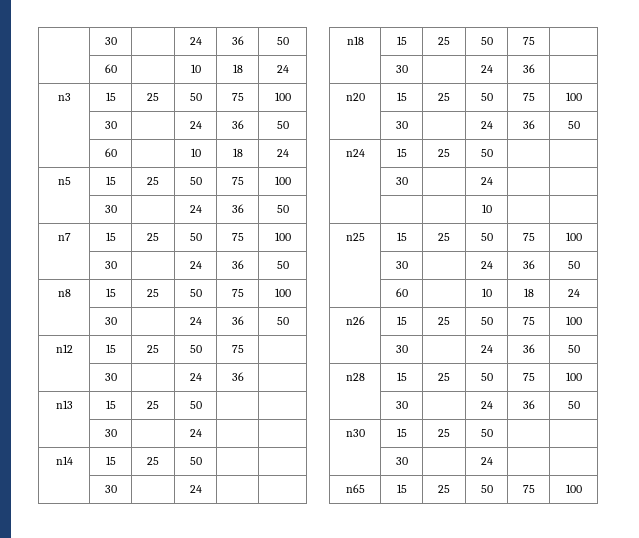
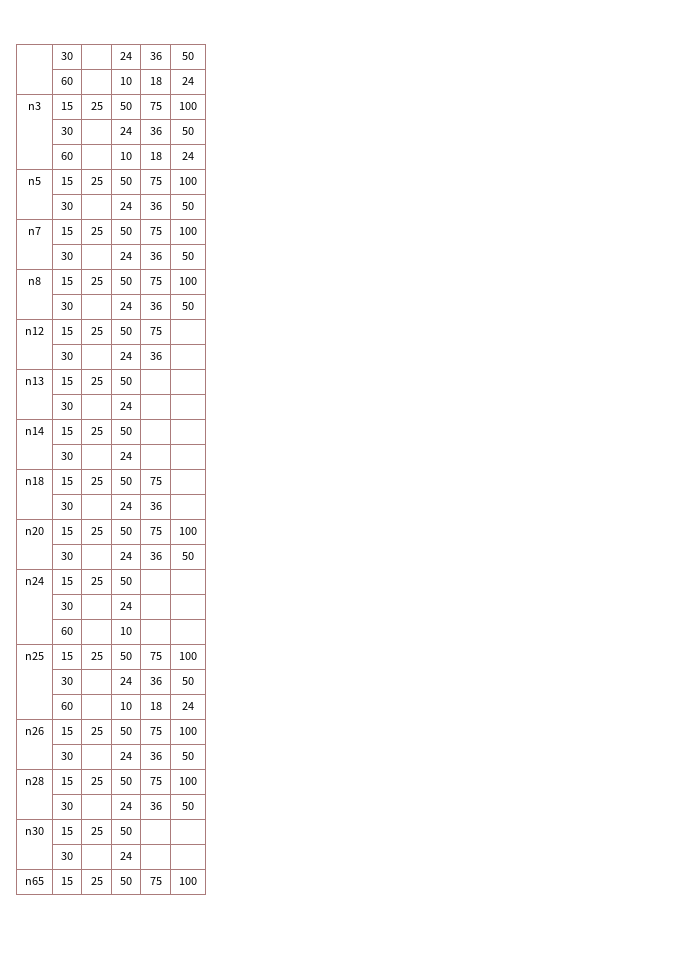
(493, 181) none -> [61,627,73,635] 60

